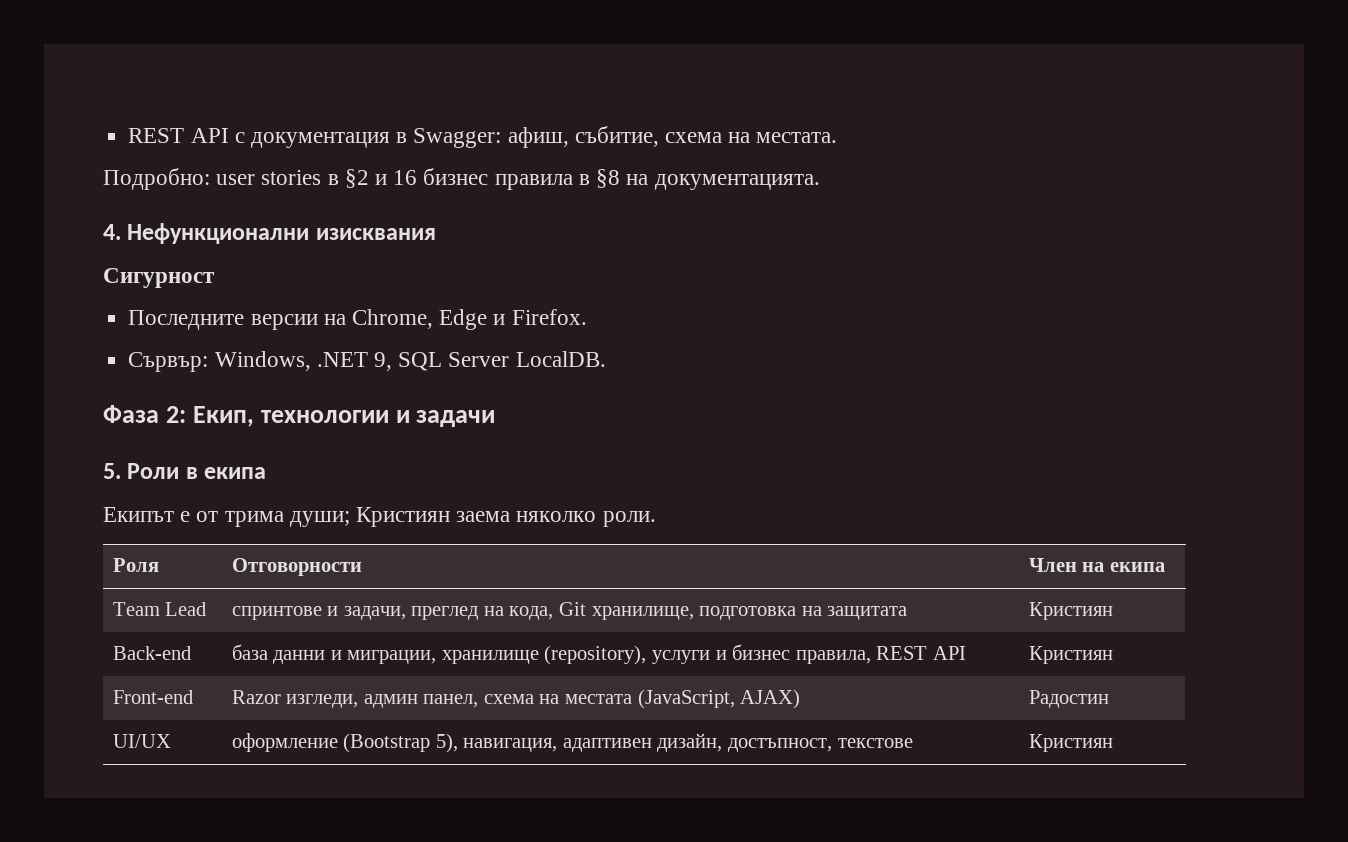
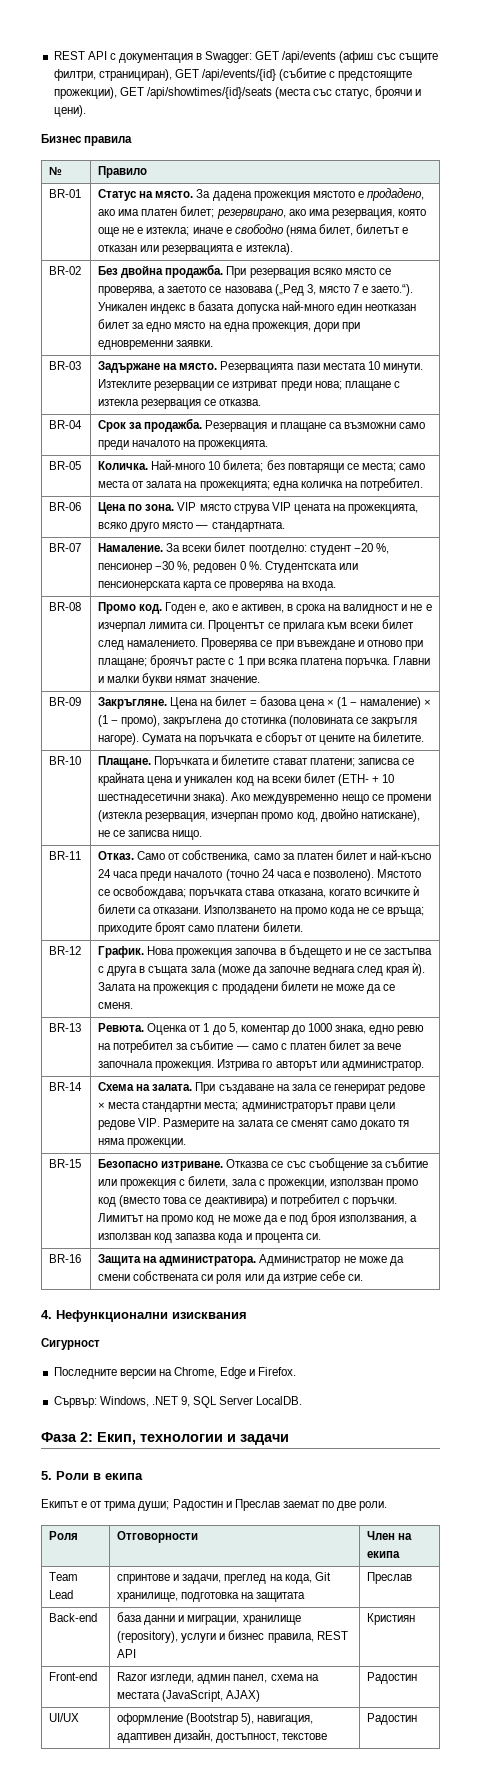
[507,126,838,148] [103,168,820,190] афиш, събитие, схема на местата. // Подробно: user stories в §2 и 16 бизнес правила в §8 на документацията. -> [255,51,438,63] [53,68,413,81] [53,86,422,99] [53,105,86,117] [41,134,133,146] [49,166,63,175] [98,166,148,178] [49,189,82,198] [98,188,424,201] [98,206,426,219] [98,224,409,237] [98,243,293,255] [49,266,82,275] [98,264,391,278] [98,284,414,296] [98,300,416,314] [98,319,360,332] [98,340,214,350] [49,361,82,370] [98,361,423,373] [98,379,400,391] [98,399,262,409] [49,420,83,429] [98,418,425,432] [98,440,269,450] [49,461,82,470] [98,459,425,473] [98,478,423,491] [49,502,82,511] [98,502,419,514] [98,522,285,532] [49,543,82,552] [98,542,389,555] [98,561,358,573] [98,581,336,591] [49,602,82,611] [98,602,432,614] [98,619,414,632] [98,638,423,650] [98,655,431,668] [98,673,260,686] [49,697,82,706] [98,696,432,709] [98,715,417,727] [98,732,425,745] [49,756,82,765] [98,755,414,768] [98,772,395,786] [98,792,431,804] [98,808,420,822] [98,830,203,840] [49,851,82,860] [98,849,432,862] [98,869,422,881] [98,886,419,899] [98,904,425,917] [98,922,303,935] [49,946,82,955] [98,945,433,958] [98,963,426,976] [98,981,396,994] [98,1002,134,1009] [49,1023,82,1032] [98,1023,425,1035] [98,1040,402,1053] [98,1059,424,1071] [49,1082,83,1091] [98,1082,426,1094] [98,1102,395,1112] [98,1118,410,1130] [98,1138,187,1148] [49,1159,82,1168] [98,1158,428,1171] [98,1176,418,1189] [98,1194,397,1207] [98,1212,418,1225] [98,1233,321,1243] [49,1254,82,1263] [98,1254,404,1266] [98,1271,363,1284] GET /api/events (афиш със същите филтри, странициран), GET /api/events/{id} (събитие с предстоящите прожекции), GET /api/showtimes/{id}/seats (места със статус, броячи и цени). // Бизнес правила // № | Правило // BR-01 | Статус на място. За дадена прожекция мястото е продадено, ако има платен билет; резервирано, ако има резервация, която още не е изтекла; иначе е свободно (няма билет, билетът е отказан или резервацията е изтекла). // BR-02 | Без двойна продажба. При резервация всяко място се проверява, а заетото се назовава („Ред 3, място 7 е заето.“). Уникален индекс в базата допуска най-много един неотказан билет за едно място на една прожекция, дори при едновременни заявки. // BR-03 | Задържане на място. Резервацията пази местата 10 минути. Изтеклите резервации се изтриват преди нова; плащане с изтекла резервация се отказва. // BR-04 | Срок за продажба. Резервация и плащане са възможни само преди началото на прожекцията. // BR-05 | Количка. Най-много 10 билета; без повтарящи се места; само места от залата на прожекцията; една количка на потребител. // BR-06 | Цена по зона. VIP място струва VIP цената на прожекцията, всяко друго място — стандартната. // BR-07 | Намаление. За всеки билет поотделно: студент −20 %, пенсионер −30 %, редовен 0 %. Студентската или пенсионерската карта се проверява на входа. // BR-08 | Промо код. Годен е, ако е активен, в срока на валидност и не е изчерпал лимита си. Процентът се прилага към всеки билет след намалението. Проверява се при въвеждане и отново при плащане; броячът расте с 1 при всяка платена поръчка. Главни и малки букви нямат значение. // BR-09 | Закръгляне. Цена на билет = базова цена × (1 − намаление) × (1 − промо), закръглена до стотинка (половината се закръгля нагоре). Сумата на поръчката е сборът от цените на билетите. // BR-10 | Плащане. Поръчката и билетите стават платени; записва се крайната цена и уникален код на всеки билет (ETH- + 10 шестнадесетични знака). Ако междувременно нещо се промени (изтекла резервация, изчерпан промо код, двойно натискане), не се записва нищо. // BR-11 | Отказ. Само от собственика, само за платен билет и най-късно 24 часа преди началото (точно 24 часа е позволено). Мястото се освобождава; поръчката става отказана, когато всичките ѝ билети са отказани. Използването на промо кода не се връща; приходите броят само платени билети. // BR-12 | График. Нова прожекция започва в бъдещето и не се застъпва с друга в същата зала (може да започне веднага след края ѝ). Залата на прожекция с продадени билети не може да се сменя. // BR-13 | Ревюта. Оценка от 1 до 5, коментар до 1000 знака, едно ревю на потребител за събитие — само с платен билет за вече започнала прожекция. Изтрива го авторът или администратор. // BR-14 | Схема на залата. При създаване на зала се генерират редове × места стандартни места; администраторът прави цели редове VIP. Размерите на залата се сменят само докато тя няма прожекции. // BR-15 | Безопасно изтриване. Отказва се със съобщение за събитие или прожекция с билети, зала с прожекции, използван промо код (вместо това се деактивира) и потребител с поръчки. Лимитът на промо код не може да е под броя използвания, а използван код запазва кода и процента си. // BR-16 | Защита на администратора. Администратор не може да смени собствената си роля или да изтрие себе си.
[356,507,597,527] Кристиян заема няколко -> [172,1499,357,1511] Радостин и Преслав заемат по две
[1028,602,1113,620] Кристиян -> [367,1572,413,1584] Преслав
[1028,734,1113,752] Кристиян -> [367,1713,418,1725] Радостин

